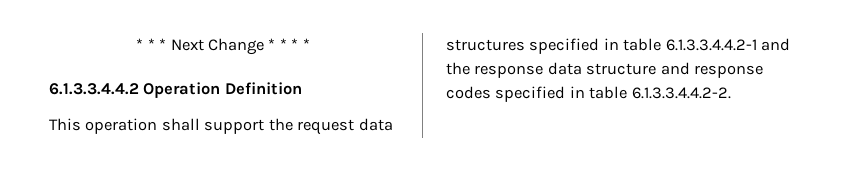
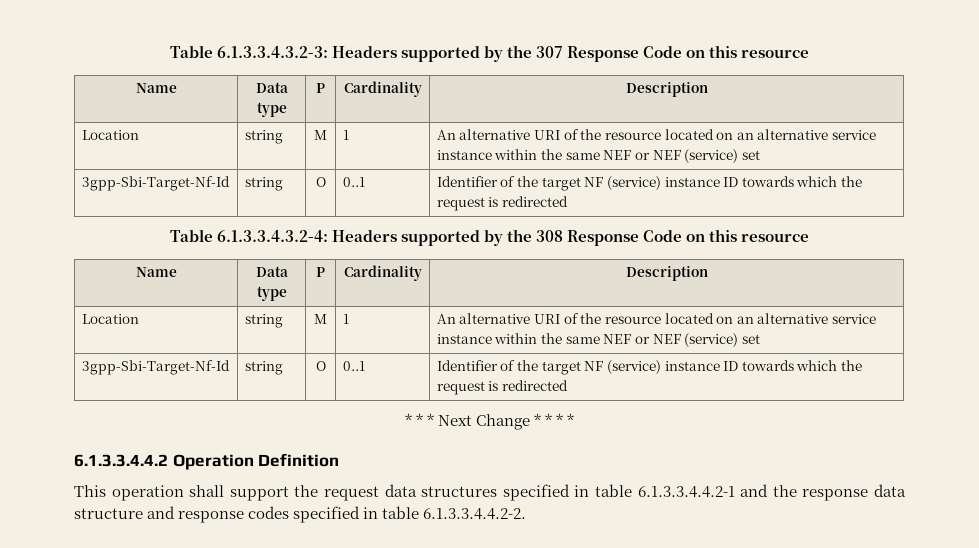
(136, 44) none -> [169,45,810,62] [135,83,177,93] [255,82,288,93] [256,102,287,117] [316,83,325,93] [343,81,422,97] [625,82,708,97] [81,130,139,140] [244,130,283,144] [314,130,327,140] [342,130,349,140] [436,129,877,140] [436,149,760,163] [81,176,230,191] [244,177,283,191] [315,177,326,187] [342,177,365,187] [436,176,863,191] [436,196,568,211] [169,229,810,246] [135,267,177,277] [255,266,288,277] [256,286,287,301] [316,267,325,277] [343,265,422,281] [625,266,708,281] [81,314,139,324] [244,314,283,328] [314,314,327,324] [342,314,349,324] [436,313,877,324] [436,333,760,347] [81,360,230,375] [244,361,283,375] [315,361,326,371] [342,361,365,371] [436,360,863,375] [436,380,568,395] Table 6.1.3.3.4.3.2-3: Headers supported by the 307 Response Code on this resource // Name | Data type | P | Cardinality | Description // Location | string | M | 1 | An alternative URI of the resource located on an alternative service instance within the same NEF or NEF (service) set // 3gpp-Sbi-Target-Nf-Id | string | O | 0..1 | Identifier of the target NF (service) instance ID towards which the request is redirected // Table 6.1.3.3.4.3.2-4: Headers supported by the 308 Response Code on this resource // Name | Data type | P | Cardinality | Description // Location | string | M | 1 | An alternative URI of the resource located on an alternative service instance within the same NEF or NEF (service) set // 3gpp-Sbi-Target-Nf-Id | string | O | 0..1 | Identifier of the target NF (service) instance ID towards which the request is redirected //

